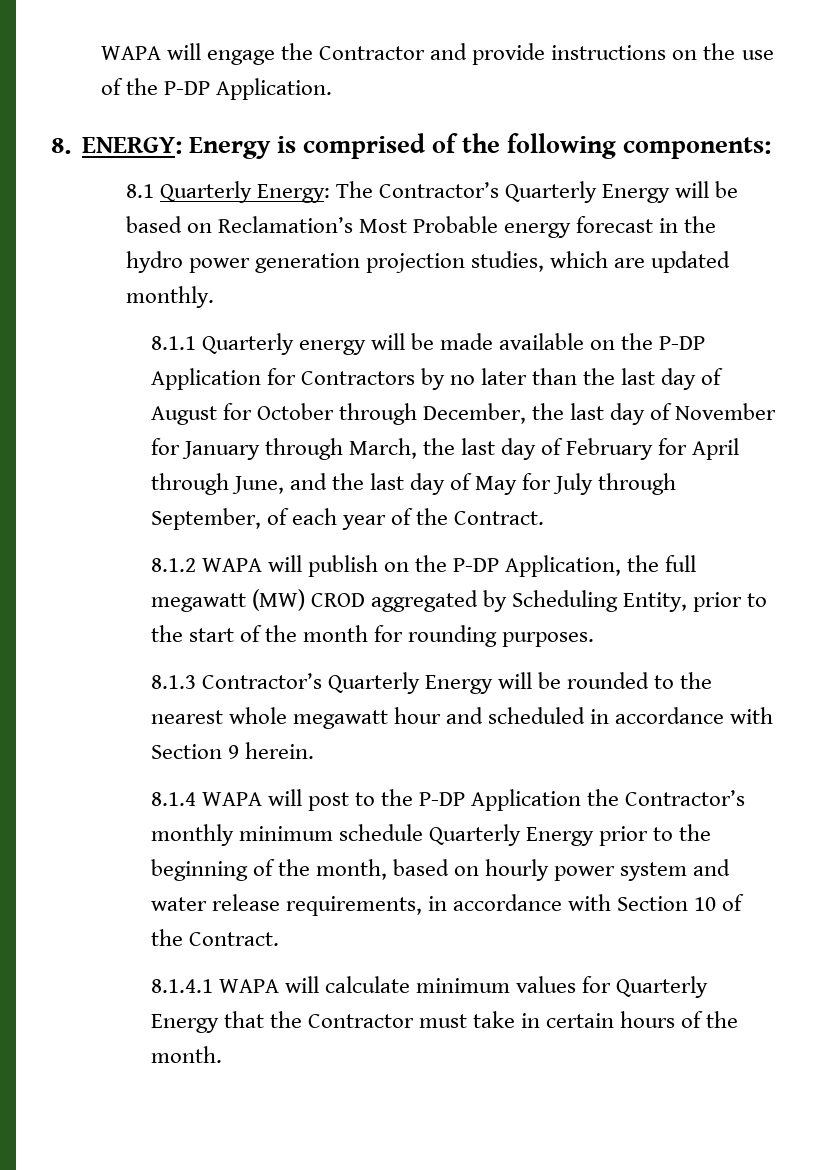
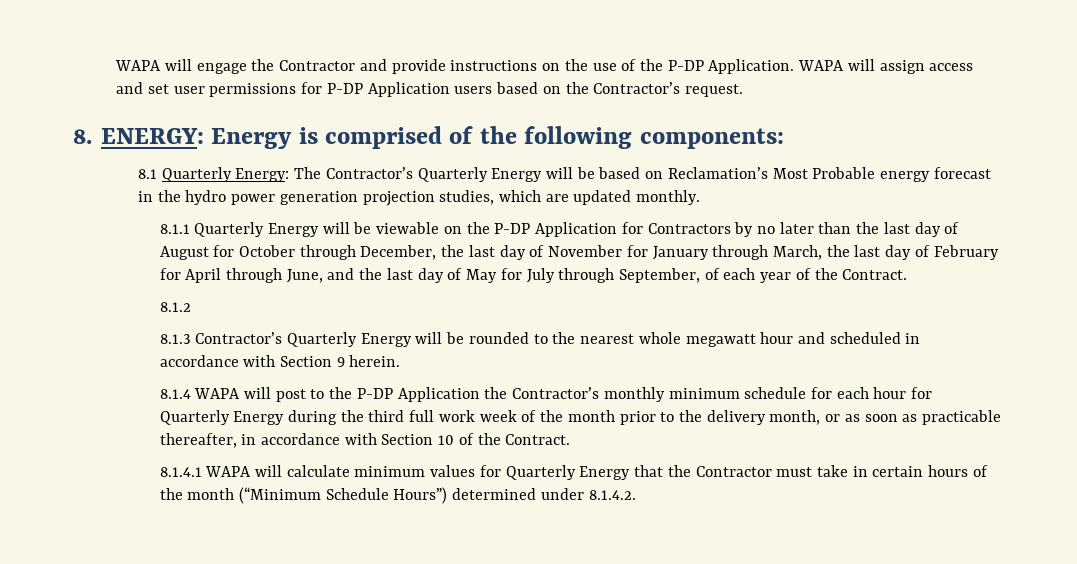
(332, 89) none -> [798,59,974,74] [116,82,743,97] WAPA will assign access and set user permissions for P-DP Application users based on the Contractor’s request.
[298,333,584,355] energy will be made available -> [267,222,440,237] Energy will be viewable
[201,555,697,577] [150,589,768,612] [150,625,595,647] WAPA will publish on the P-DP Application, the full megawatt (MW) CROD aggregated by Scheduling Entity, prior to the start of the month for rounding purposes. -> (191, 307) none
[428,824,712,846] [150,859,731,881] [150,894,422,916] Quarterly Energy prior to the beginning of the month, based on hourly power system and water release requirements, -> [810,387,933,399] [159,410,1002,425] [159,433,237,448] for each hour for Quarterly Energy during the third full work week of the month prior to the delivery month, or as soon as practicable thereafter,
[150,1046,222,1063] month. -> [187,487,636,504] month (“Minimum Schedule Hours”) determined under 8.1.4.2.

